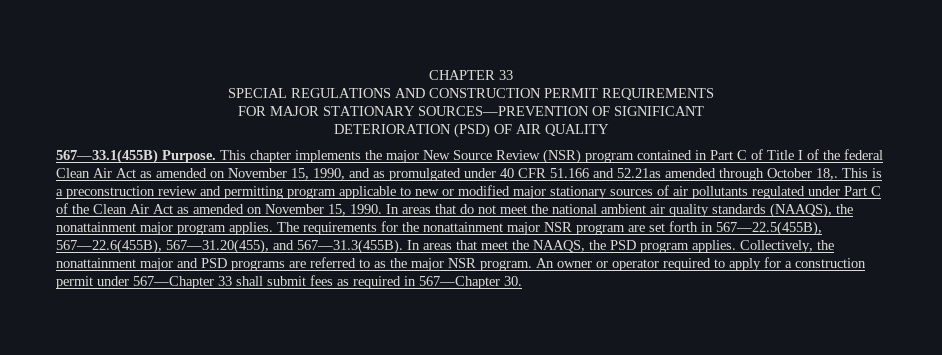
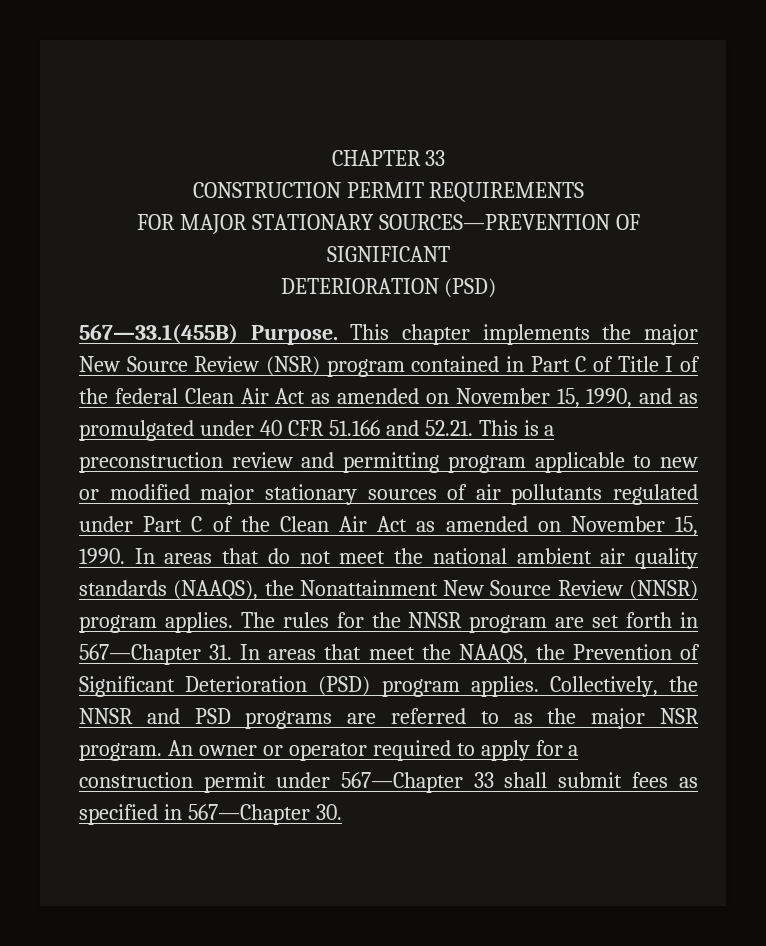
[228,88,425,98] SPECIAL REGULATIONS AND -> (446, 158) none
[494,124,609,136] OF AIR QUALITY -> (497, 288) none
[617,168,838,181] 52.21as amended through October 18,. -> [424,420,473,436] 52.21.
[56,222,173,235] nonattainment major -> [299,580,699,600] Nonattainment New Source Review (NNSR)
[303,222,377,235] requirements -> [282,612,329,628] rules
[423,222,572,235] nonattainment major NSR -> [408,612,463,628] NNSR
[716,221,822,236] [56,239,403,254] 567—22.5(455B), 567—22.6(455B), 567—31.20(455), and 567—31.3(455B). -> [79,644,233,665] 567—Chapter 31.
[610,240,636,250] PSD -> [572,644,701,660] [79,676,371,697] Prevention of Significant Deterioration (PSD)
[56,258,173,271] nonattainment major -> [79,708,133,724] NNSR
[353,276,401,289] required -> [79,804,158,825] specified

